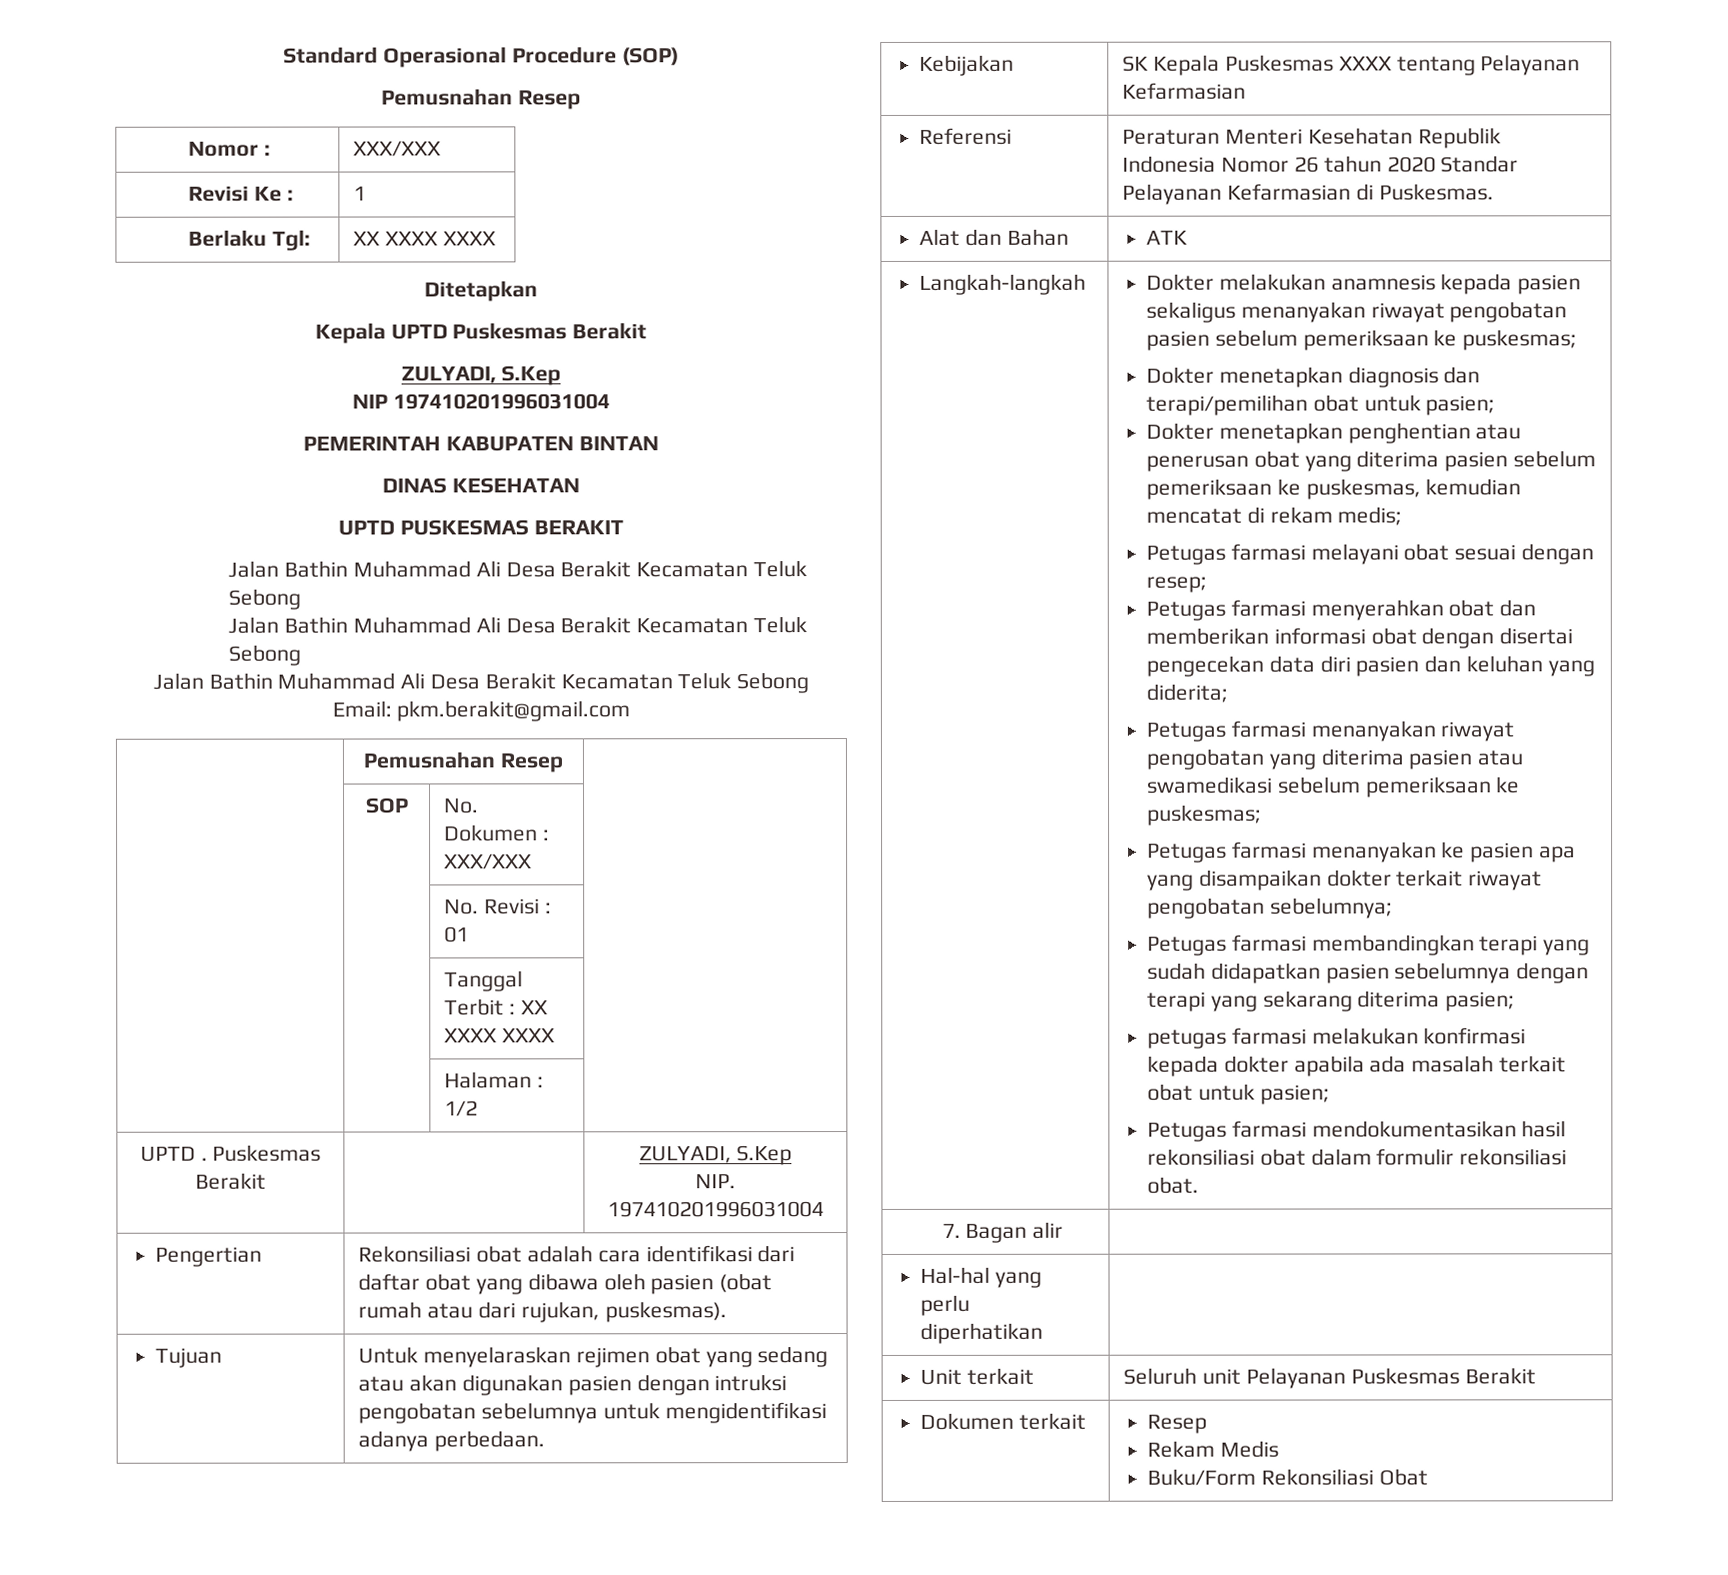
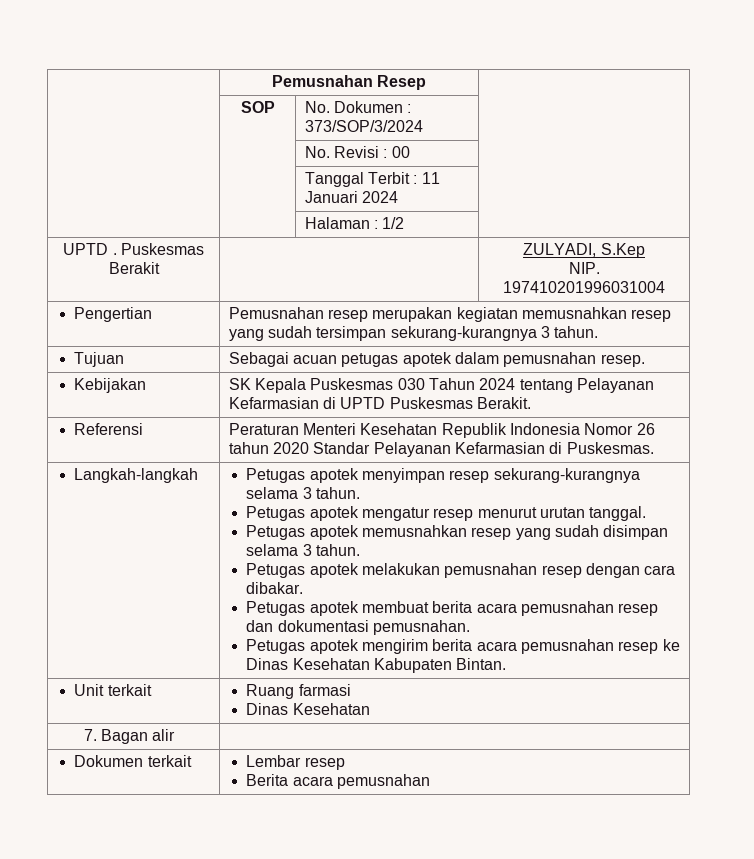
[283,46,679,68] [381,88,581,110] [188,141,272,157] [353,140,442,157] [188,185,294,202] [353,186,367,201] [188,229,312,251] [353,231,496,246] [424,280,538,302] [314,322,648,344] [400,365,562,386] [352,393,610,410] [303,436,659,452] [382,477,580,494] [338,519,624,536] [228,560,807,578] [228,588,302,610] [228,616,807,634] [228,644,302,666] [152,672,810,694] [331,700,631,722] Standard Operasional Procedure (SOP) // Pemusnahan Resep // Nomor : | XXX/XXX // Revisi Ke : | 1 // Berlaku Tgl: | XX XXXX XXXX // Ditetapkan // Kepala UPTD Puskesmas Berakit // ZULYADI, S.Kep // NIP 197410201996031004 // PEMERINTAH KABUPATEN BINTAN // DINAS KESEHATAN // UPTD PUSKESMAS BERAKIT // Jalan Bathin Muhammad Ali Desa Berakit Kecamatan Teluk Sebong // Jalan Bathin Muhammad Ali Desa Berakit Kecamatan Teluk Sebong // Jalan Bathin Muhammad Ali Desa Berakit Kecamatan Teluk Sebong // Email: pkm.berakit@gmail.com // -> (271, 81) none
[444,853,533,870] XXX/XXX -> [304,120,423,132] 373/SOP/3/2024
[444,926,470,943] 01 -> [391,146,410,158] 00
[520,1000,548,1015] [444,1028,556,1043] XX XXXX XXXX -> [421,172,440,184] [304,191,398,203] 11 Januari 2024
[358,1245,796,1263] [358,1273,773,1295] [358,1301,727,1323] [154,1347,222,1368] [358,1346,829,1368] [358,1374,788,1396] [358,1402,827,1424] [358,1430,546,1452] Rekonsiliasi obat adalah cara identifikasi dari daftar obat yang dibawa oleh pasien (obat rumah atau dari rujukan, puskesmas). // Tujuan | Untuk menyelaraskan rejimen obat yang sedang atau akan digunakan pasien dengan intruksi pengobatan sebelumnya untuk mengidentifikasi adanya perbedaan. -> [228,307,672,322] [228,326,599,341] [74,352,125,367] [228,352,645,367] Pemusnahan resep merupakan kegiatan memusnahkan resep yang sudah tersimpan sekurang-kurangnya 3 tahun. // Tujuan | Sebagai acuan petugas apotek dalam pemusnahan resep.
[1338,56,1392,71] XXXX -> [397,378,516,390] 030 Tahun 2024
(1247, 91) none -> [322,397,531,409] di UPTD Puskesmas Berakit.
[918,228,1069,246] [1145,230,1188,245] [918,273,1086,295] [1145,273,1582,295] [1145,301,1568,323] [1145,329,1578,351] [1145,366,1481,388] [1145,394,1496,416] [1145,422,1522,444] [1145,450,1596,472] [1145,478,1522,500] [1145,506,1403,526] [1145,543,1594,565] [1145,576,1207,593] [1145,599,1537,621] [1145,627,1574,649] [1145,655,1595,677] [1145,683,1228,703] [1145,720,1515,742] [1145,748,1524,770] [1145,776,1521,798] [1146,804,1262,826] [1146,841,1576,863] [1146,869,1543,891] [1146,897,1393,919] [1146,934,1591,956] [1146,962,1590,984] [1146,990,1516,1012] [1146,1027,1527,1049] [1146,1055,1566,1077] [1146,1083,1330,1105] [1146,1120,1567,1142] [1146,1148,1568,1166] [1146,1176,1199,1194] [941,1221,1064,1243] [919,1266,1042,1288] [919,1294,970,1316] [919,1322,1043,1344] [919,1367,1034,1385] [1123,1367,1536,1389] [919,1412,1086,1430] [1146,1414,1207,1434] [1146,1440,1279,1458] [1146,1468,1428,1486] Alat dan Bahan | ATK // Langkah-langkah | Dokter melakukan anamnesis kepada pasien sekaligus menanyakan riwayat pengobatan pasien sebelum pemeriksaan ke puskesmas; // Dokter menetapkan diagnosis dan terapi/pemilihan obat untuk pasien; // Dokter menetapkan penghentian atau penerusan obat yang diterima pasien sebelum pemeriksaan ke puskesmas, kemudian mencatat di rekam medis; // Petugas farmasi melayani obat sesuai dengan resep; // Petugas farmasi menyerahkan obat dan memberikan informasi obat dengan disertai pengecekan data diri pasien dan keluhan yang diderita; // Petugas farmasi menanyakan riwayat pengobatan yang diterima pasien atau swamedikasi sebelum pemeriksaan ke puskesmas; // Petugas farmasi menanyakan ke pasien apa yang disampaikan dokter terkait riwayat pengobatan sebelumnya; // Petugas farmasi membandingkan terapi yang sudah didapatkan pasien sebelumnya dengan terapi yang sekarang diterima pasien; // petugas farmasi melakukan konfirmasi kepada dokter apabila ada masalah terkait obat untuk pasien; // Petugas farmasi mendokumentasikan hasil rekonsiliasi obat dalam formulir rekonsiliasi obat. // 7. Bagan alir | // Hal-hal yang perlu diperhatikan | // Unit terkait | Seluruh unit Pelayanan Puskesmas Berakit // Dokumen terkait | Resep // Rekam Medis // Buku/Form Rekonsiliasi Obat -> [74,468,199,483] [246,468,640,483] [246,487,360,499] [246,506,647,521] [246,525,669,540] [246,544,360,556] [246,563,676,578] [246,582,304,594] [246,601,659,616] [246,620,470,635] [246,639,680,654] [246,658,507,673] [74,684,152,696] [246,684,351,699] [246,703,370,715] [83,729,176,744] [74,755,192,767] [246,755,345,770] [246,774,430,789] Langkah-langkah | Petugas apotek menyimpan resep sekurang-kurangnya selama 3 tahun. // Petugas apotek mengatur resep menurut urutan tanggal. // Petugas apotek memusnahkan resep yang sudah disimpan selama 3 tahun. // Petugas apotek melakukan pemusnahan resep dengan cara dibakar. // Petugas apotek membuat berita acara pemusnahan resep dan dokumentasi pemusnahan. // Petugas apotek mengirim berita acara pemusnahan resep ke Dinas Kesehatan Kabupaten Bintan. // Unit terkait | Ruang farmasi // Dinas Kesehatan // 7. Bagan alir | // Dokumen terkait | Lembar resep // Berita acara pemusnahan

